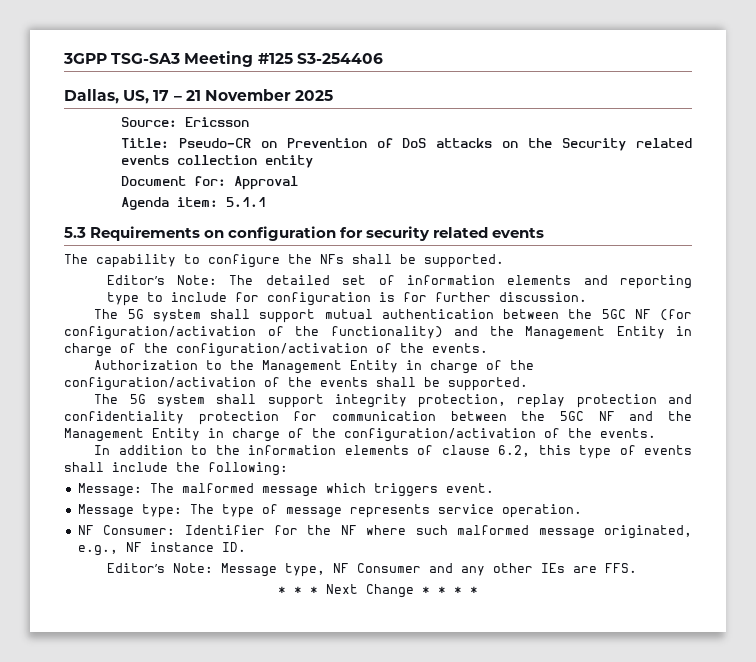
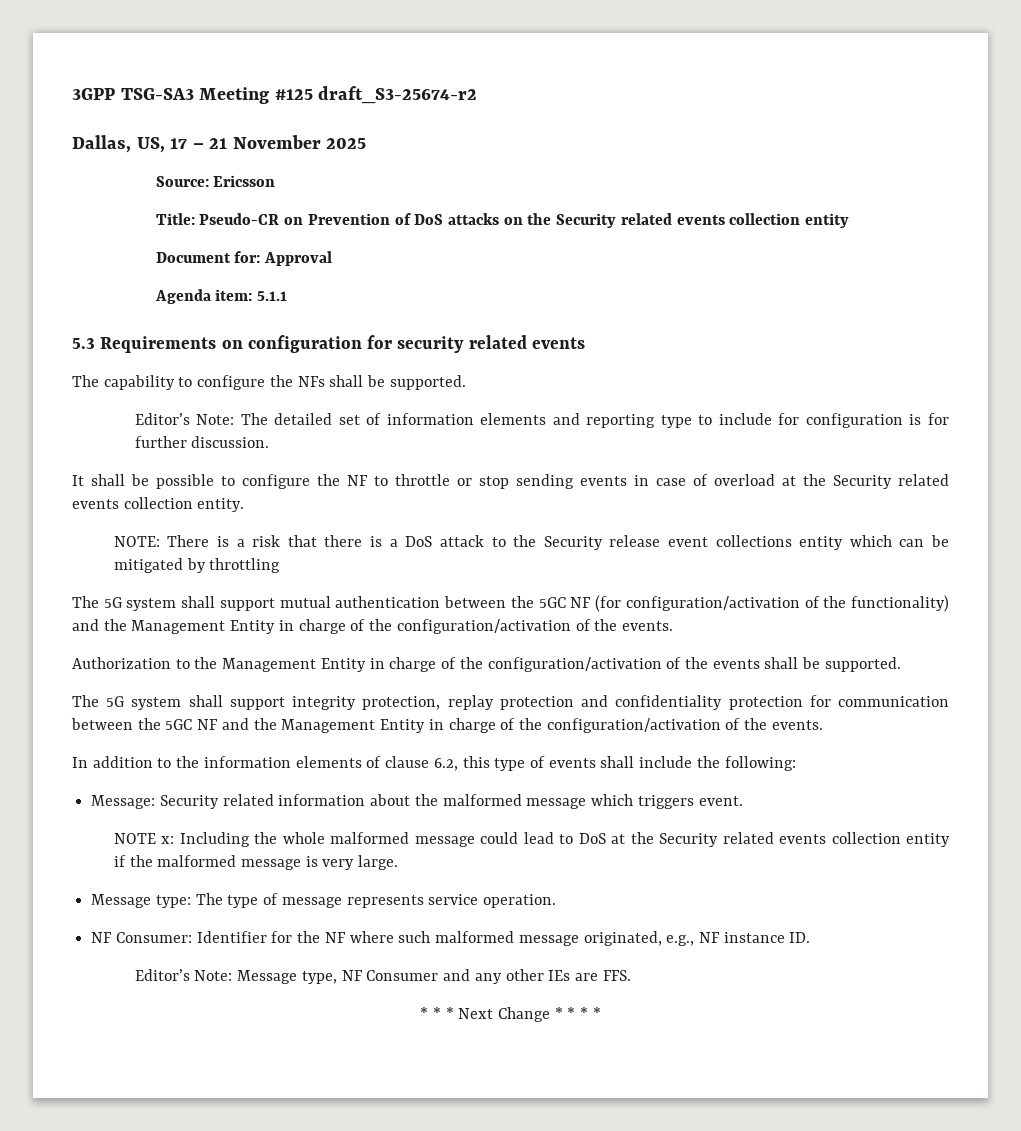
[296,53,383,64] S3-254406 -> [318,86,478,104] draft_S3-25674-r2
(587, 297) none -> [72,474,949,489] [72,497,245,512] [113,535,949,550] [113,558,281,573] // It shall be possible to configure the NF to throttle or stop sending events in case of overload at the Security related events collection entity. // NOTE: There is a risk that there is a DoS attack to the Security release event collections entity which can be mitigated by throttling
[149,483,174,493] The -> [159,794,438,809] Security related information about the
(494, 488) none -> [113,832,950,847] [113,855,399,870] // NOTE x: Including the whole malformed message could lead to DoS at the Security related events collection entity if the malformed message is very large.

